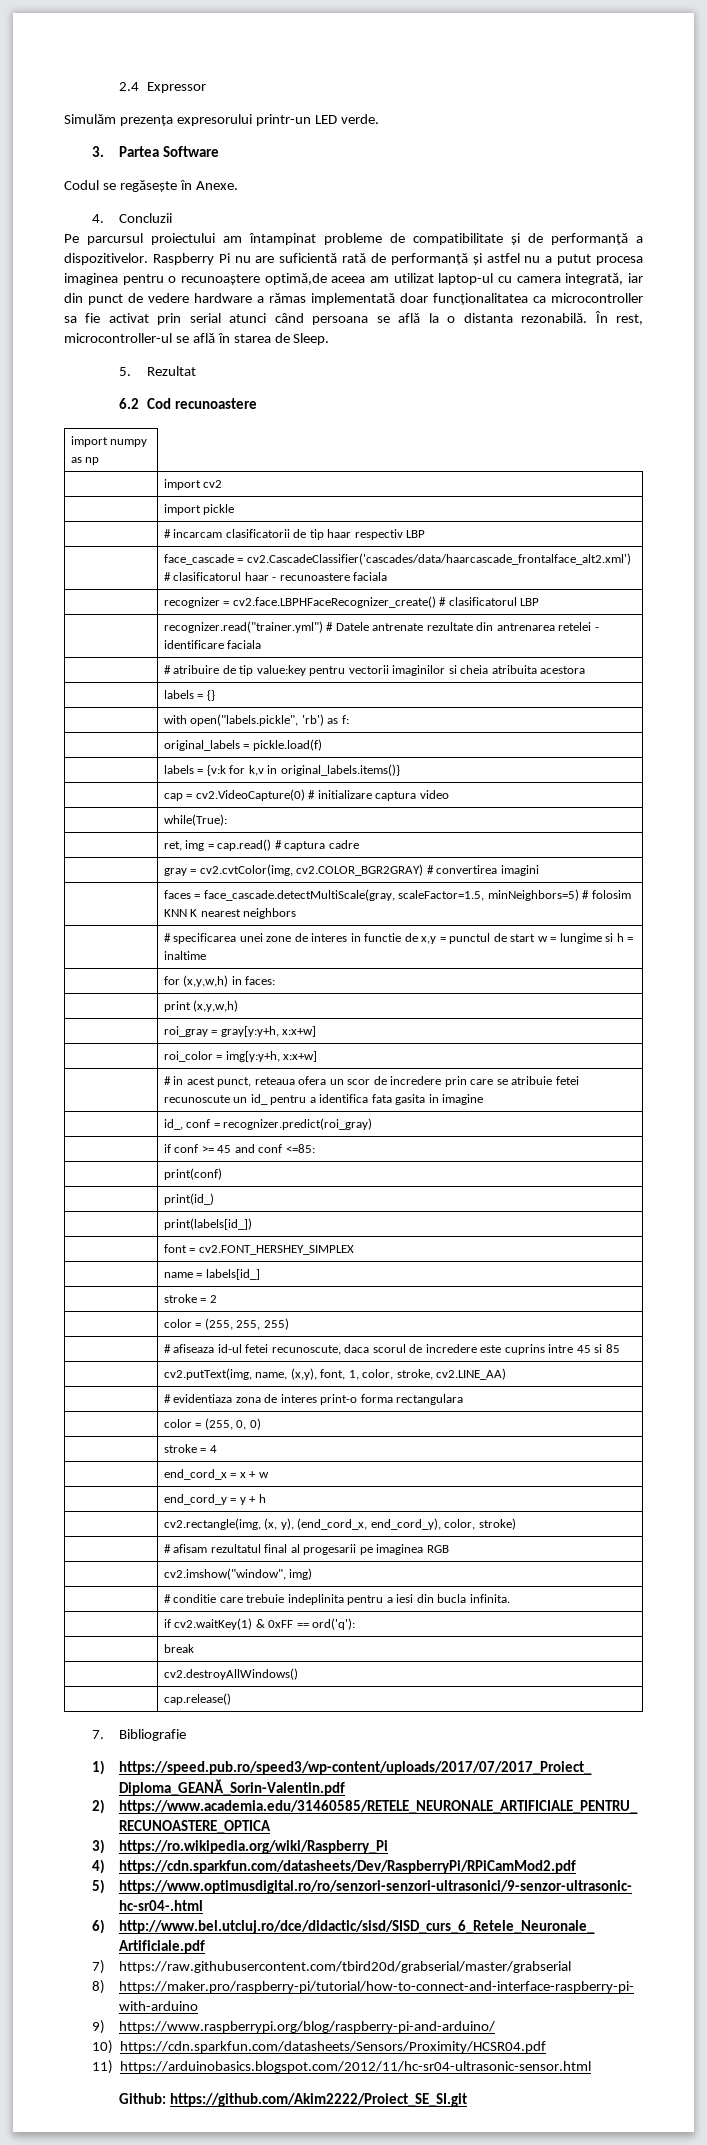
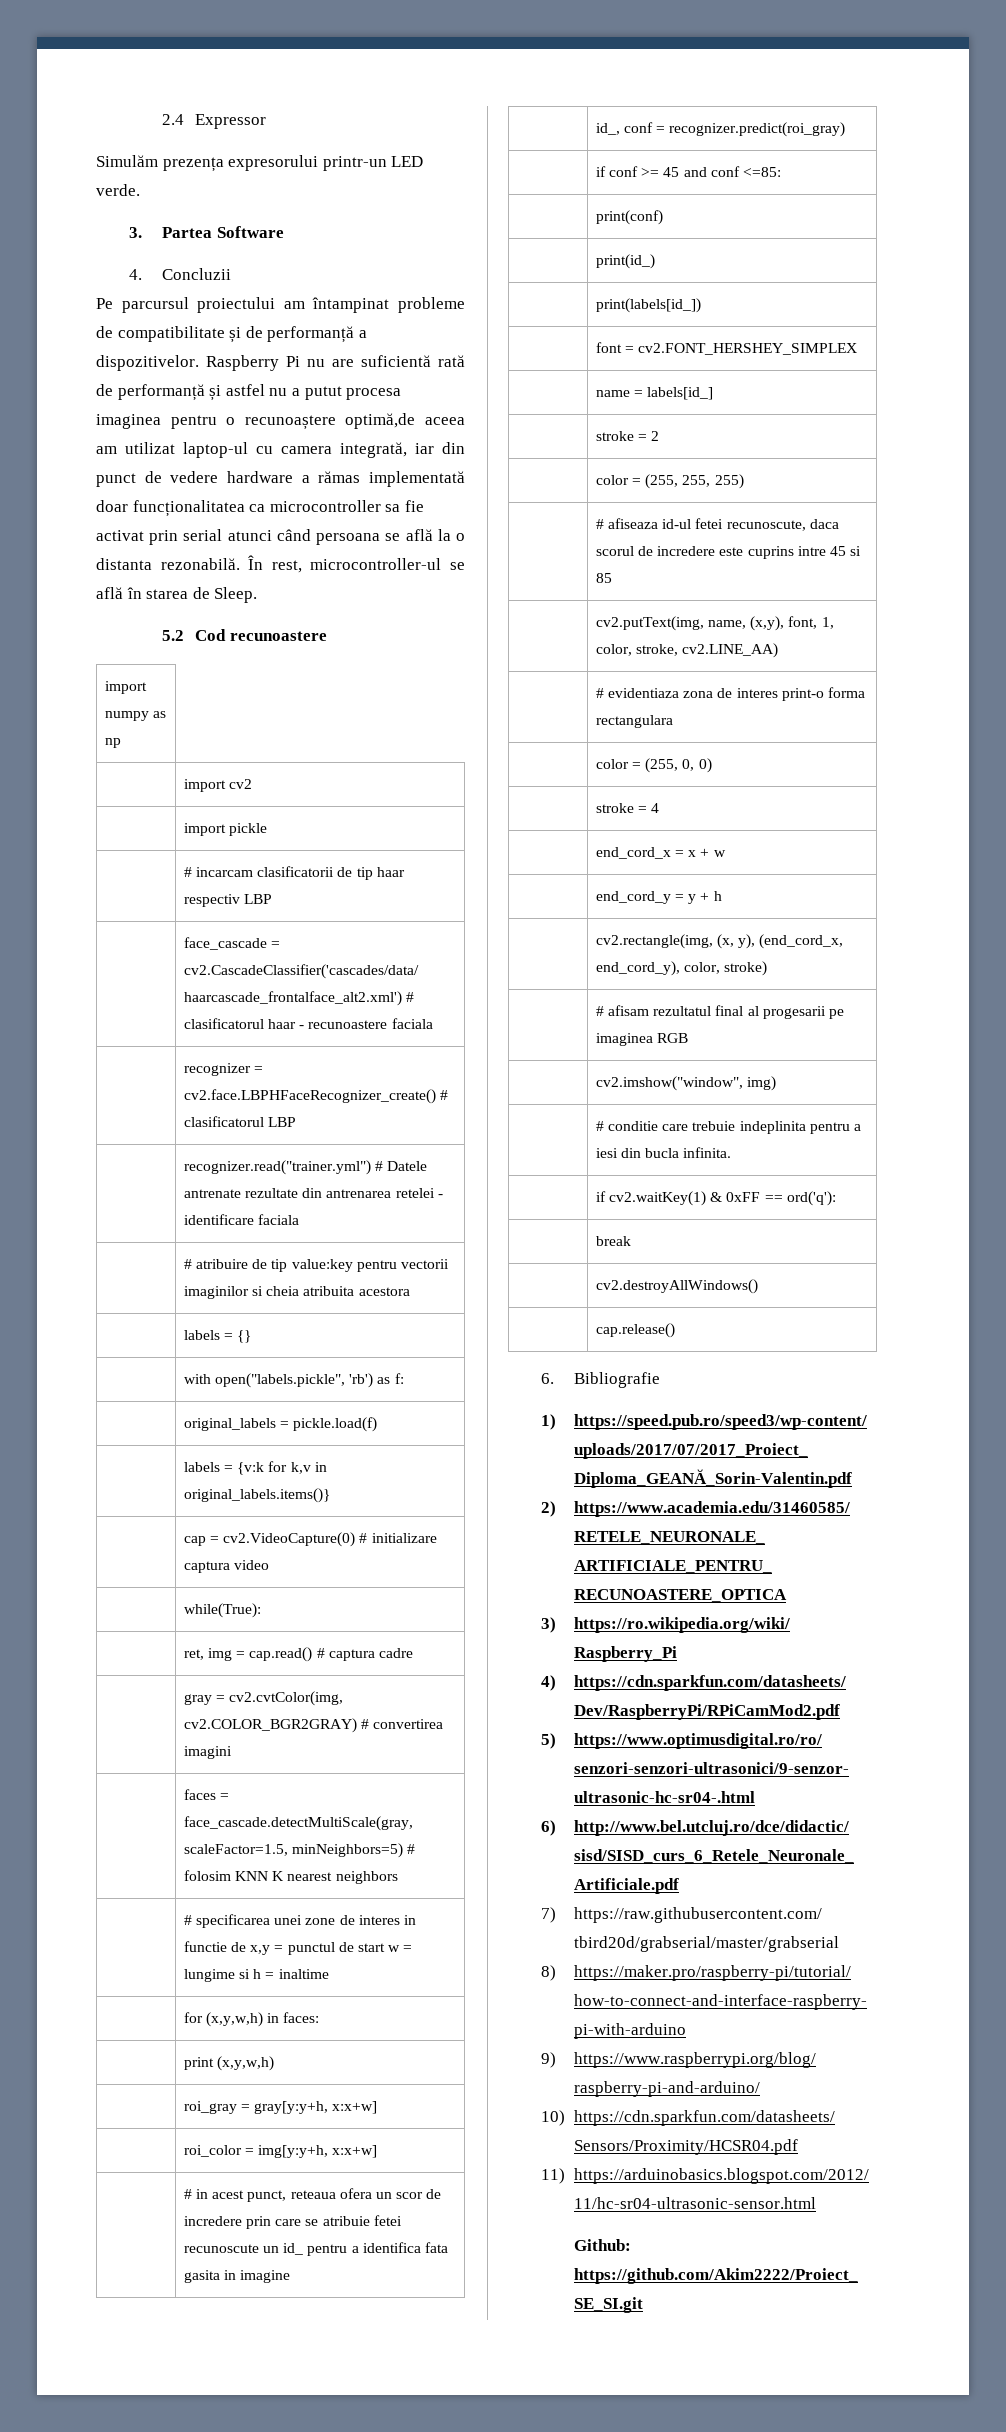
[64,180,238,192] // Codul se regăsește în Anexe. -> (284, 232) none
[119,366,196,376] [119,398,140,409] 5. Rezultat // 6.2 -> [162,630,185,641] 5.2
[91,1730,104,1739] 7. -> [541,1373,555,1384] 6.

